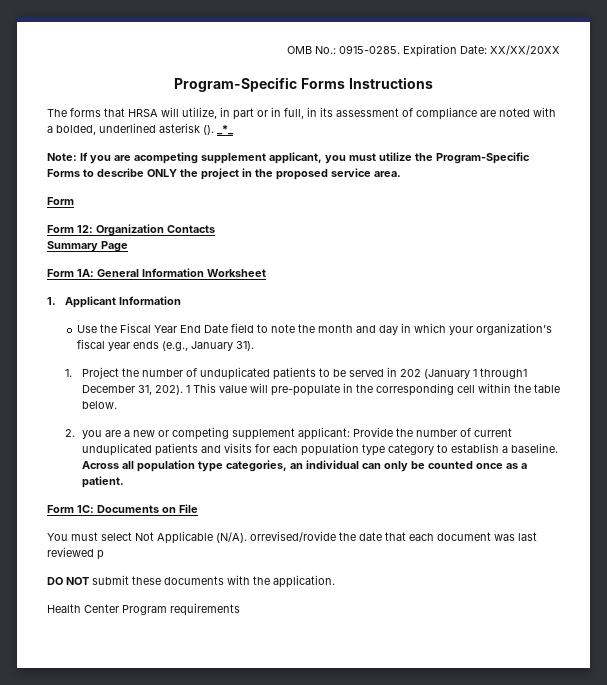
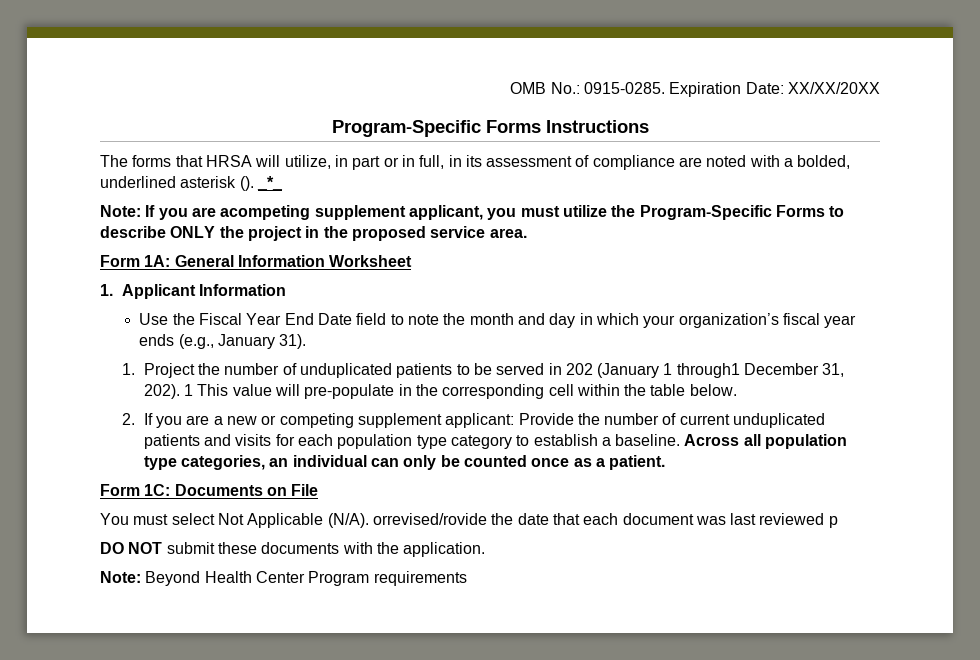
[47,224,215,236] [47,241,128,252] [47,269,74,277] // Form 12: Organization Contacts // Summary Page // Form -> (140, 261) none
(75, 433) none -> [143,413,153,425] If
(335, 581) none -> [100,571,201,586] Note: Beyond

